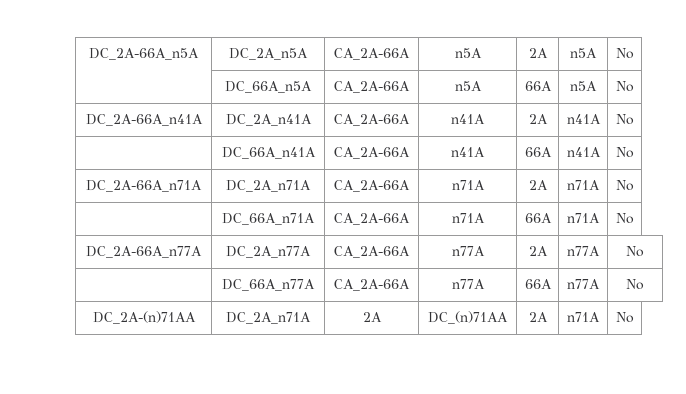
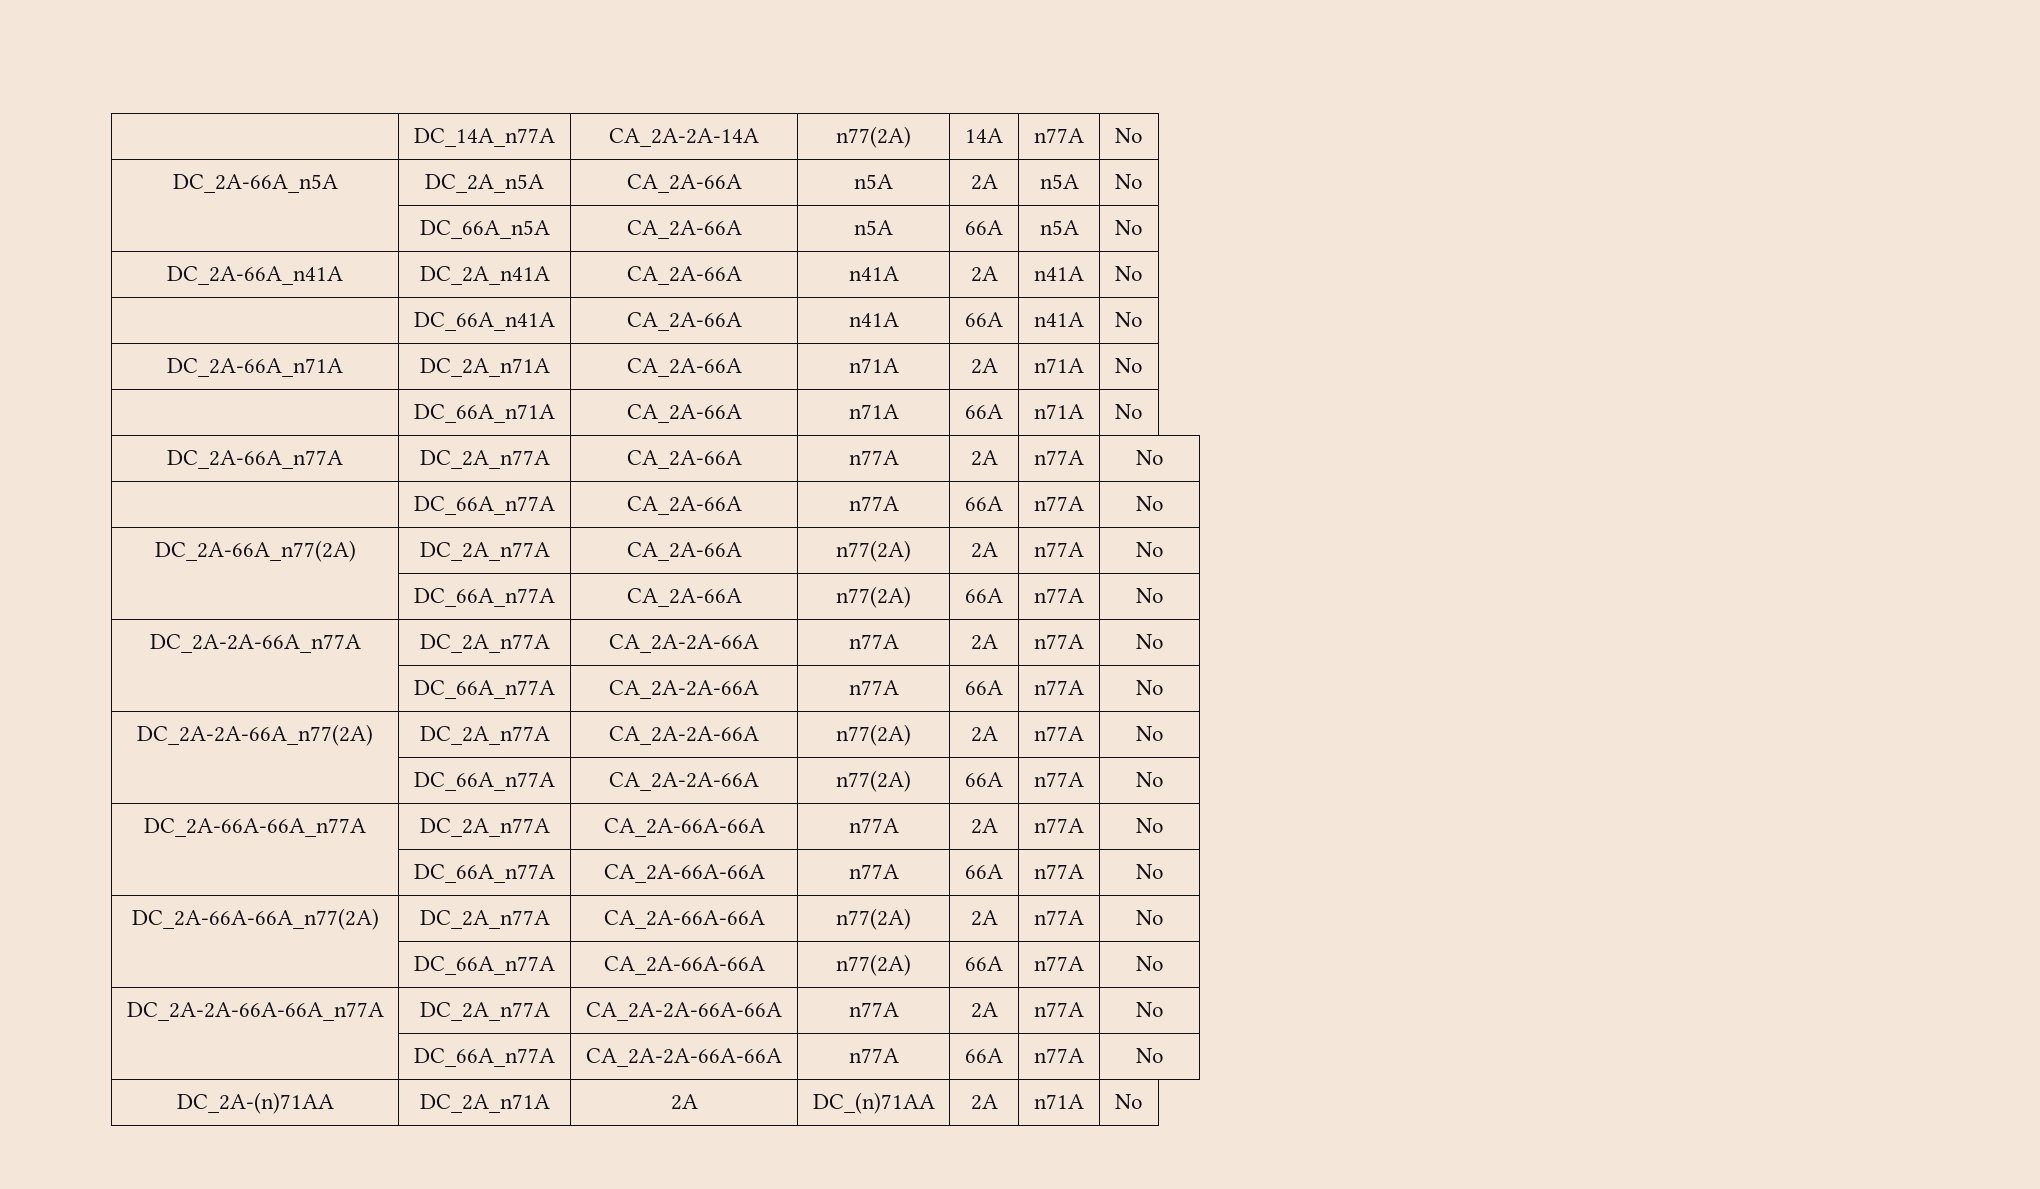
(89, 54) none -> [414,128,555,147] [609,128,759,147] [836,126,911,148] [965,128,1003,143] [1034,128,1084,143] [1115,128,1143,143] | DC_14A_n77A | CA_2A-2A-14A | n77(2A) | 14A | n77A | No //
(644, 284) none -> [154,540,356,562] [419,542,550,561] [626,542,742,561] [836,540,911,562] [970,542,998,558] [1034,542,1084,557] [1135,542,1164,557] [414,588,555,607] [626,588,742,607] [836,586,911,608] [965,588,1003,603] [1034,588,1084,603] [1135,588,1164,603] [149,634,361,653] [419,634,550,653] [609,634,759,653] [848,634,899,649] [970,634,998,650] [1034,634,1084,649] [1135,634,1164,649] [414,680,555,699] [609,680,759,699] [848,680,899,695] [965,680,1003,695] [1034,680,1084,695] [1135,680,1164,695] [137,724,373,746] [419,726,550,745] [609,726,759,745] [836,724,911,746] [970,726,998,742] [1034,726,1084,741] [1135,726,1164,741] [414,772,555,791] [609,772,759,791] [836,770,911,792] [965,772,1003,787] [1034,772,1084,787] [1135,772,1164,787] [144,818,366,837] [419,818,550,837] [603,818,765,837] [848,818,899,833] [970,818,998,834] [1034,818,1084,833] [1135,818,1164,833] [414,864,555,883] [603,864,765,883] [848,864,899,879] [965,864,1003,879] [1034,864,1084,879] [1135,864,1164,879] [131,908,379,930] [419,910,550,929] [603,910,765,929] [836,908,911,930] [970,910,998,926] [1034,910,1084,925] [1135,910,1164,925] [414,956,555,975] [603,956,765,975] [836,954,911,976] [965,956,1003,971] [1034,956,1084,971] [1135,956,1164,971] [126,1002,384,1021] [419,1002,550,1021] [586,1002,782,1021] [848,1002,899,1017] [970,1002,998,1018] [1034,1002,1084,1017] [1135,1002,1164,1017] [414,1048,555,1067] [586,1048,782,1067] [848,1048,899,1063] [965,1048,1003,1063] [1034,1048,1084,1063] [1135,1048,1164,1063] // DC_2A-66A_n77(2A) | DC_2A_n77A | CA_2A-66A | n77(2A) | 2A | n77A | No // | DC_66A_n77A | CA_2A-66A | n77(2A) | 66A | n77A | No // DC_2A-2A-66A_n77A | DC_2A_n77A | CA_2A-2A-66A | n77A | 2A | n77A | No // | DC_66A_n77A | CA_2A-2A-66A | n77A | 66A | n77A | No // DC_2A-2A-66A_n77(2A) | DC_2A_n77A | CA_2A-2A-66A | n77(2A) | 2A | n77A | No // | DC_66A_n77A | CA_2A-2A-66A | n77(2A) | 66A | n77A | No // DC_2A-66A-66A_n77A | DC_2A_n77A | CA_2A-66A-66A | n77A | 2A | n77A | No // | DC_66A_n77A | CA_2A-66A-66A | n77A | 66A | n77A | No // DC_2A-66A-66A_n77(2A) | DC_2A_n77A | CA_2A-66A-66A | n77(2A) | 2A | n77A | No // | DC_66A_n77A | CA_2A-66A-66A | n77(2A) | 66A | n77A | No // DC_2A-2A-66A-66A_n77A | DC_2A_n77A | CA_2A-2A-66A-66A | n77A | 2A | n77A | No // | DC_66A_n77A | CA_2A-2A-66A-66A | n77A | 66A | n77A | No

